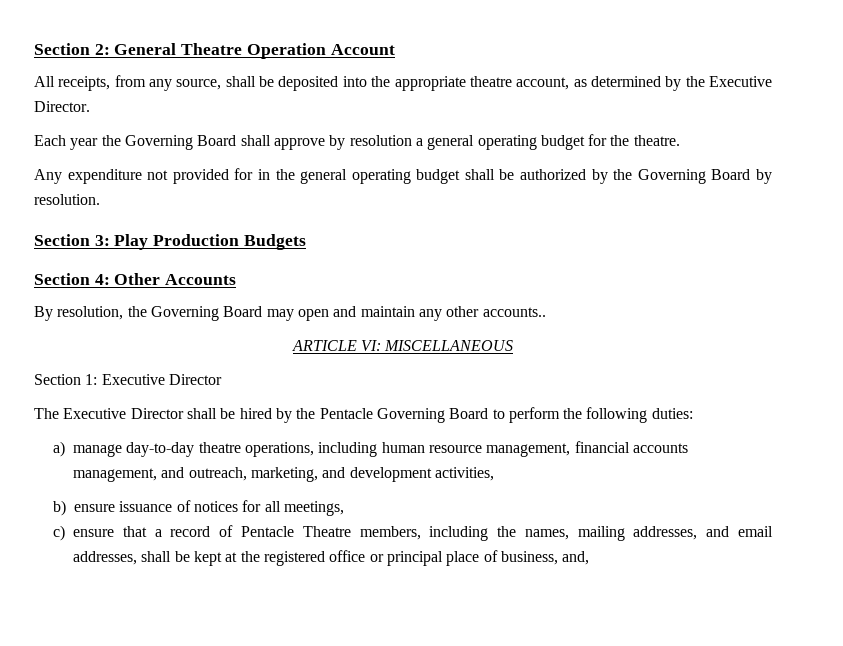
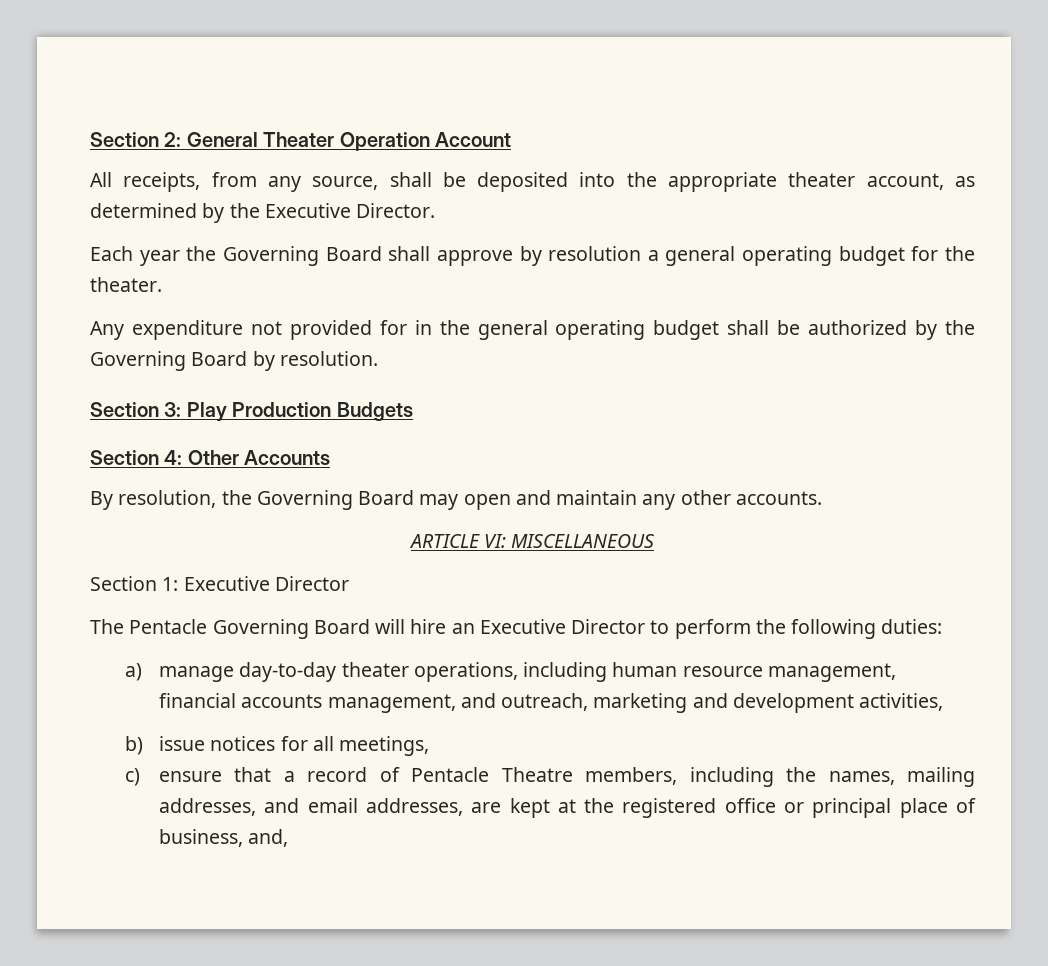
[181,43,243,55] Theatre -> [263,132,335,147] Theater
[469,76,512,87] theatre -> [788,172,856,187] theater
[633,135,680,146] theatre. -> [90,277,162,292] theater.
[482,307,546,317] accounts.. -> [735,491,822,505] accounts.
[63,408,489,423] Executive Director shall be hired by the Pentacle Governing Board -> [129,619,646,639] Pentacle Governing Board will hire an Executive Director
[198,442,241,453] theatre -> [341,662,409,677] theater
[251,467,319,482] marketing, -> [593,693,688,713] marketing
[74,500,191,512] ensure issuance of -> [159,736,206,751] issue
[141,551,190,562] shall be -> [471,802,502,813] are

